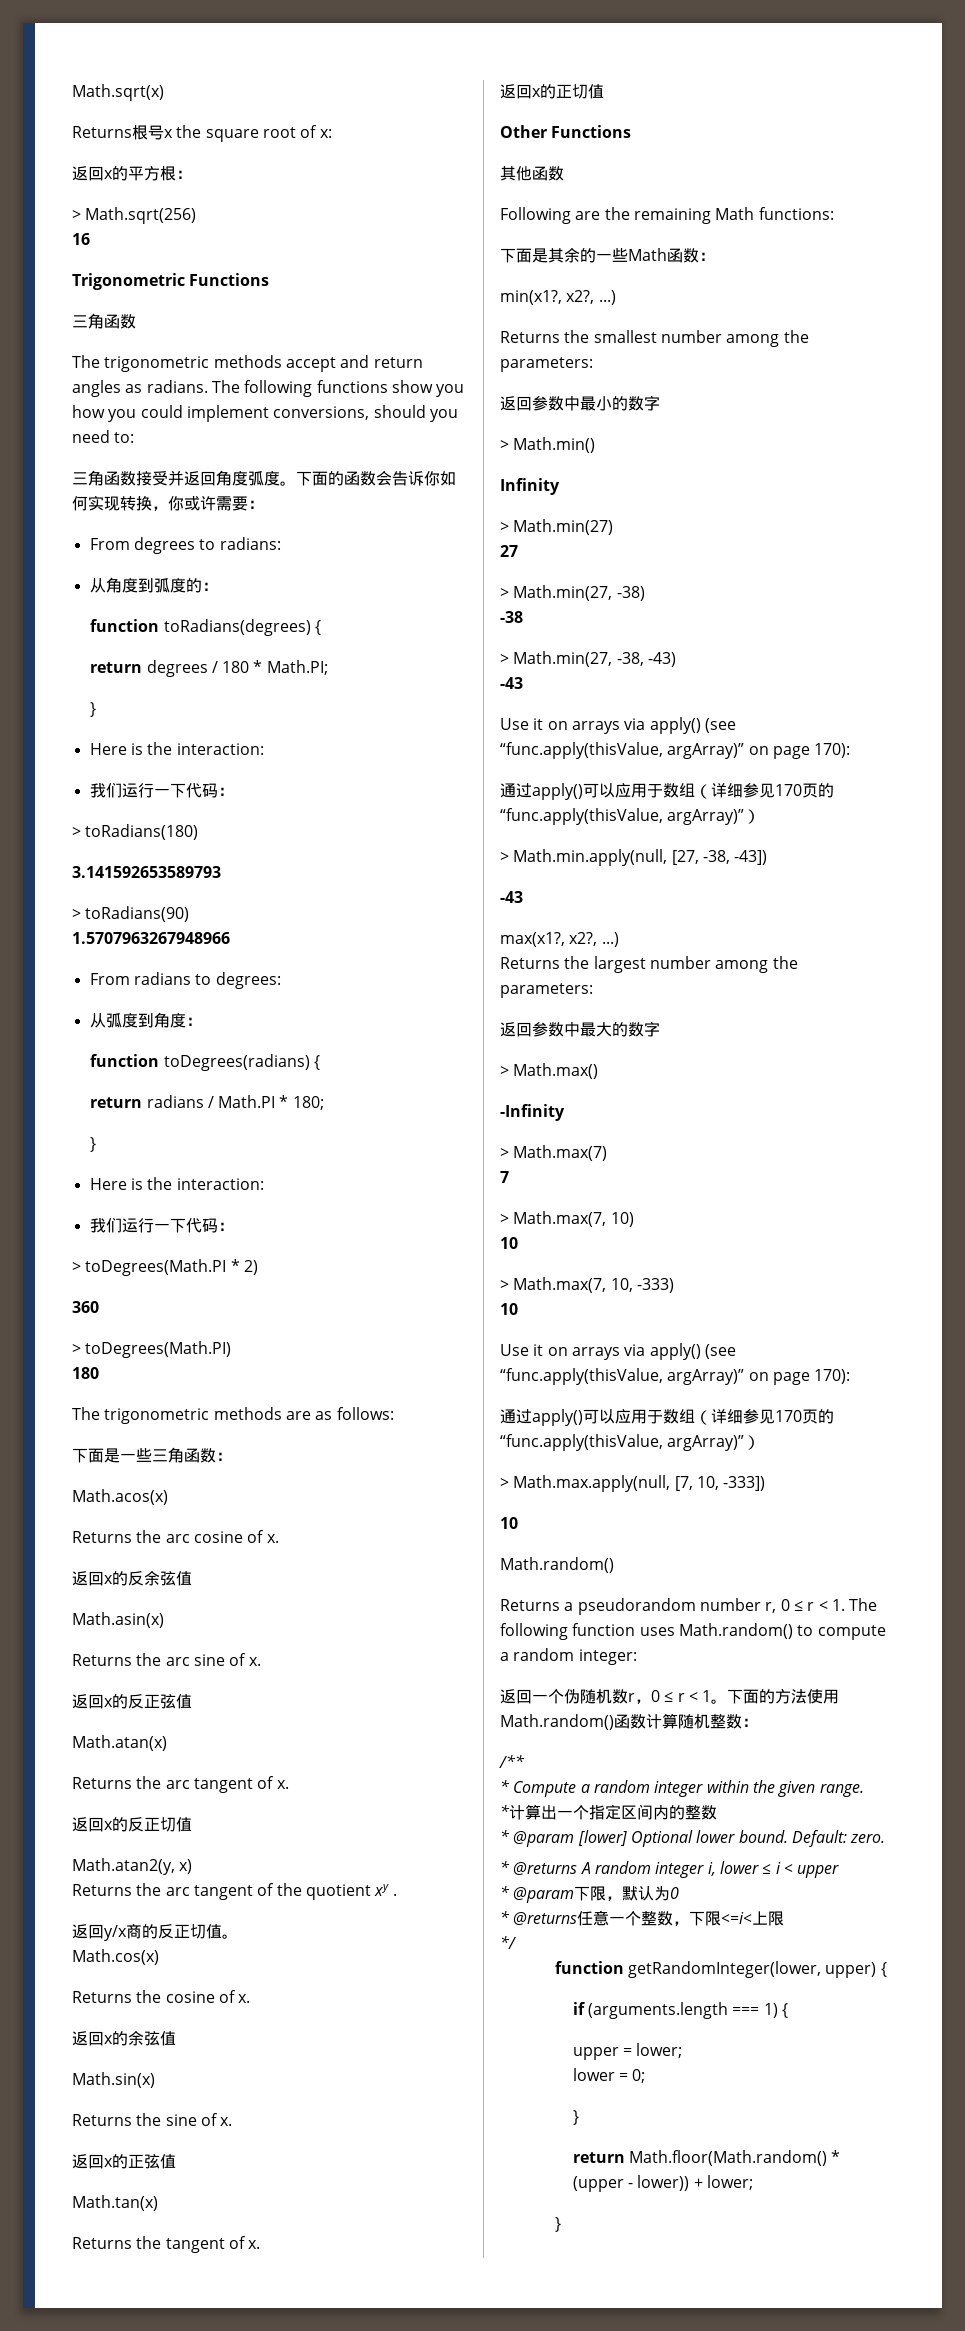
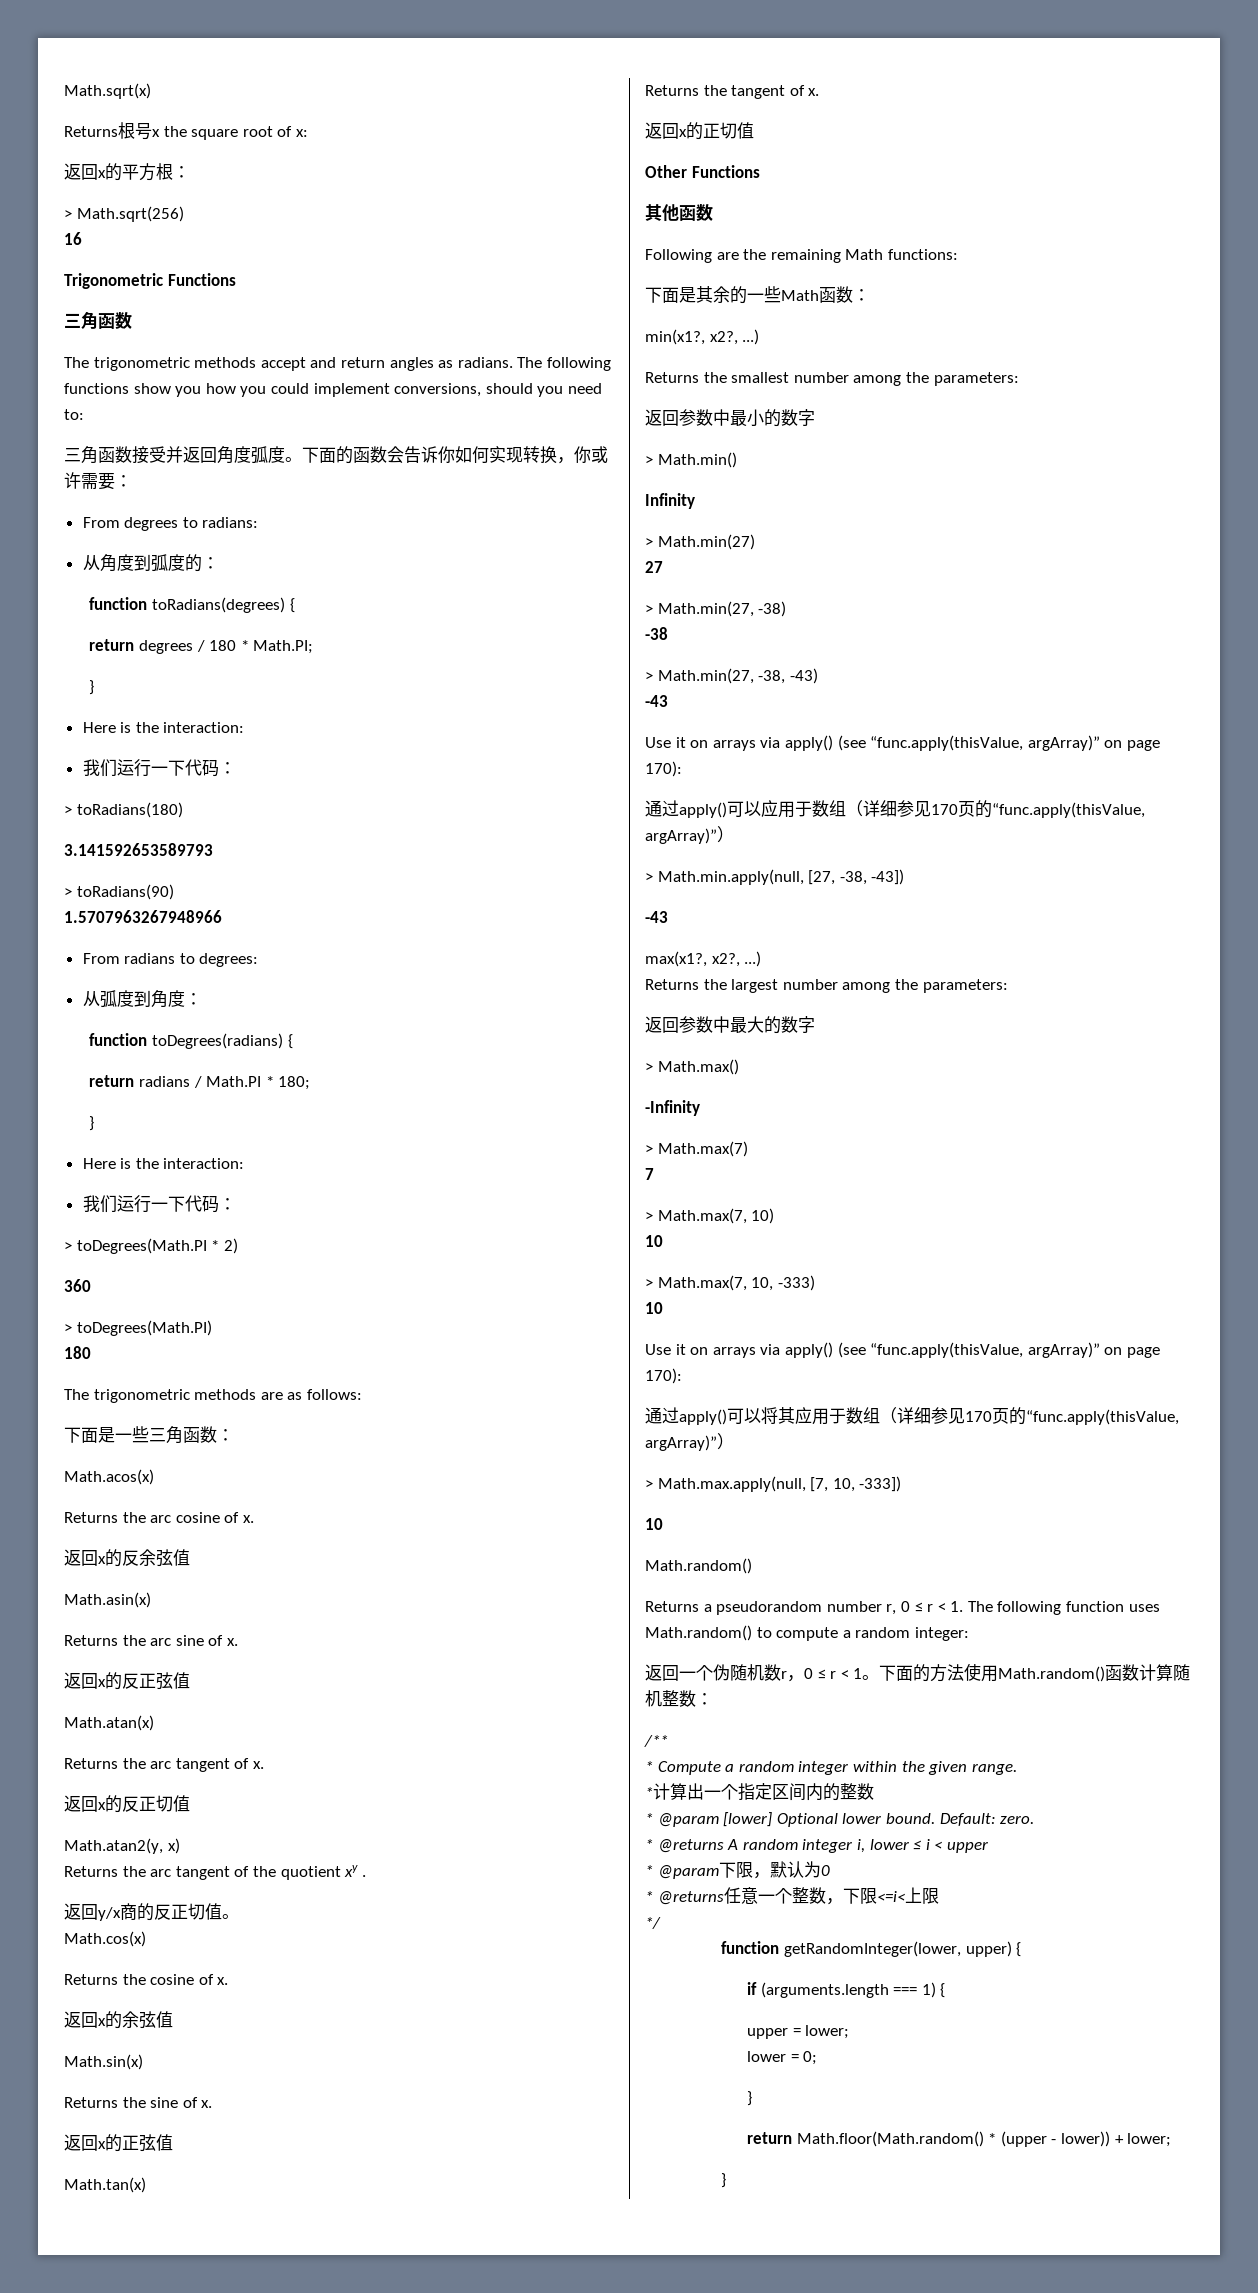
(615, 1416) none -> [761,1407,795,1424] 将其

